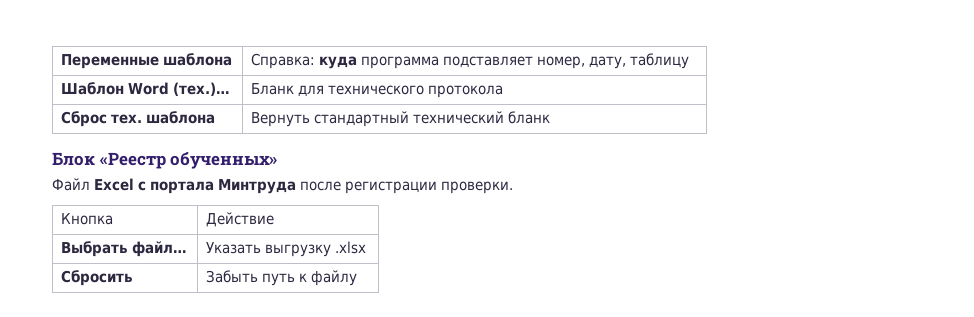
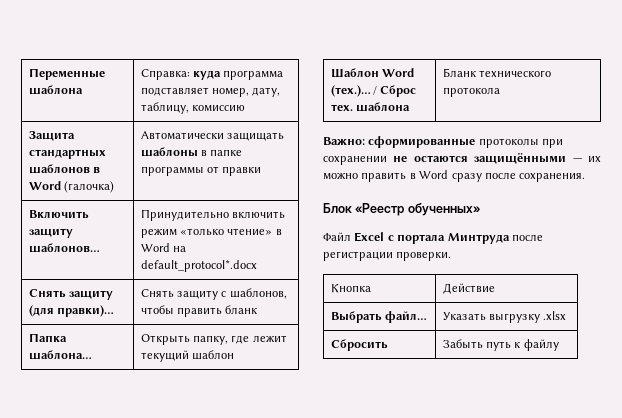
[630,53,690,69] таблицу -> [140,102,245,114] [28,131,75,141] [28,149,106,159] [28,164,100,174] [28,181,114,193] [140,131,284,141] [140,147,243,157] [140,166,262,176] [28,210,89,219] [28,228,73,238] [28,243,100,253] [140,209,285,221] [140,228,282,238] [140,243,186,252] [140,260,257,272] [28,289,113,300] [28,305,114,317] [140,288,287,300] [140,305,258,317] [28,333,67,342] [28,350,92,360] [140,334,287,345] [140,350,234,362] таблицу, комиссию // Защита стандартных шаблонов в Word (галочка) | Автоматически защищать шаблоны в папке программы от правки // Включить защиту шаблонов… | Принудительно включить режим «только чтение» в Word на default_protocol*.docx // Снять защиту (для правки)… | Снять защиту с шаблонов, чтобы править бланк // Папка шаблона… | Открыть папку, где лежит текущий шаблон
[250,83,503,98] | Бланк для технического протокола // -> [372,86,377,95] /
[250,111,550,127] Вернуть стандартный технический бланк -> [442,68,551,77] [442,87,500,97] [323,136,564,148] [323,153,601,165] [323,170,586,182] Бланк технического протокола // Важно: сформированные протоколы при сохранении не остаются защищёнными — их можно править в Word сразу после сохранения.

